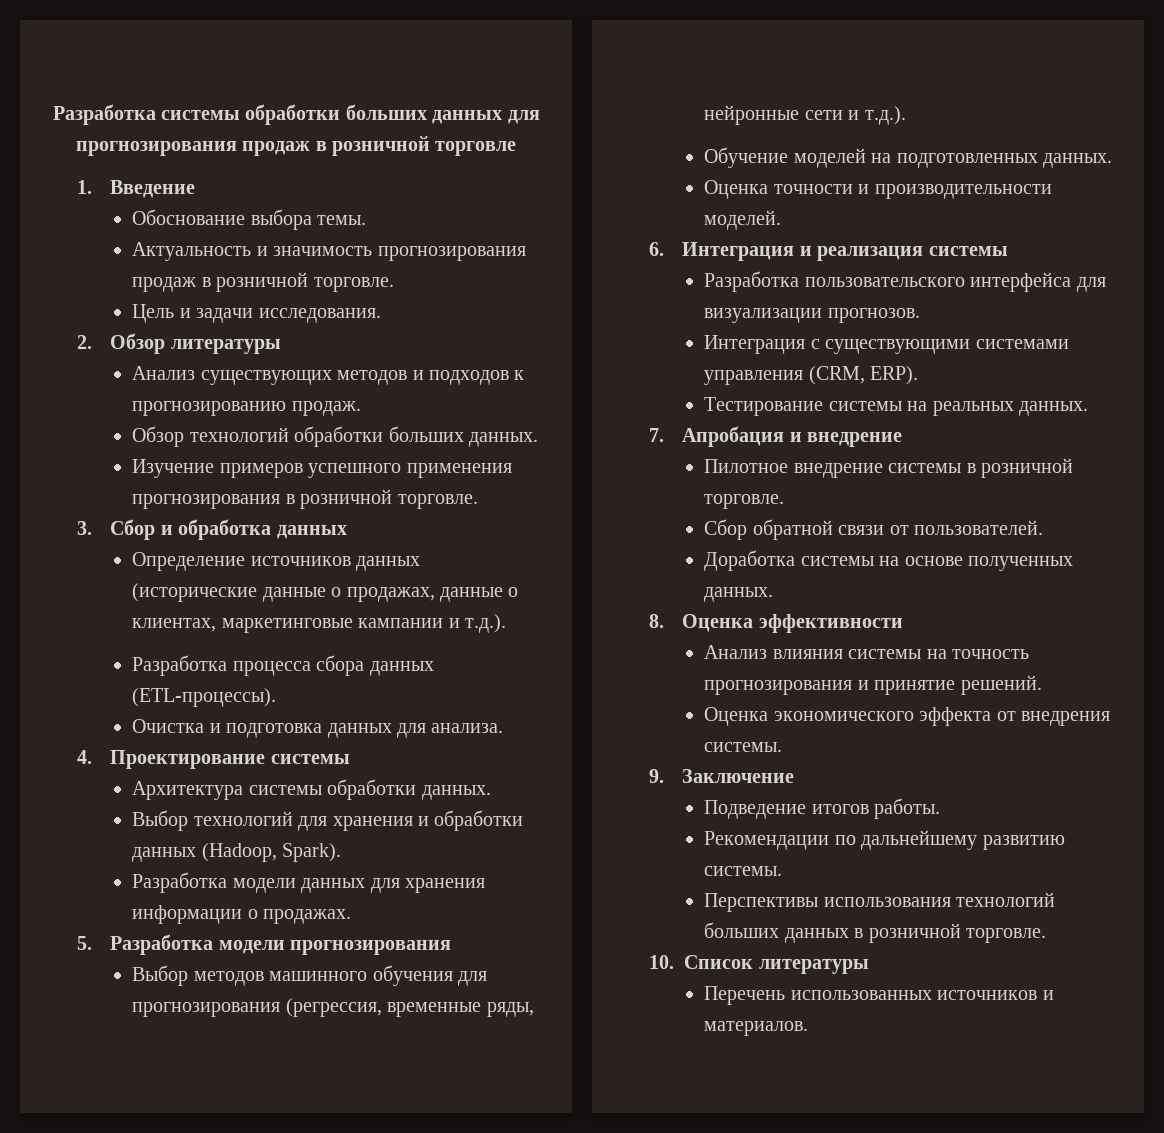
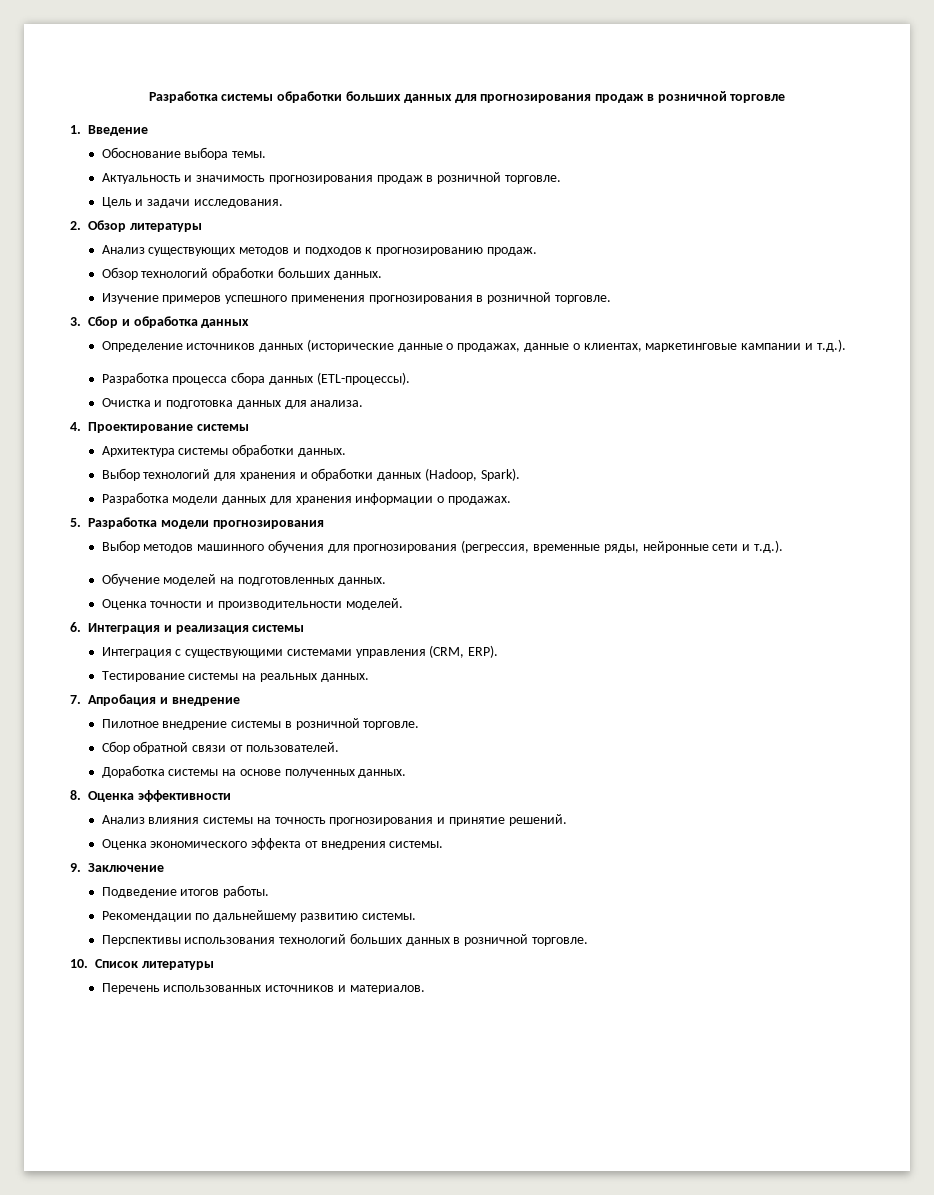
[704,271,1106,292] [704,308,920,323] // Разработка пользовательского интерфейса для визуализации прогнозов. -> (305, 628) none

